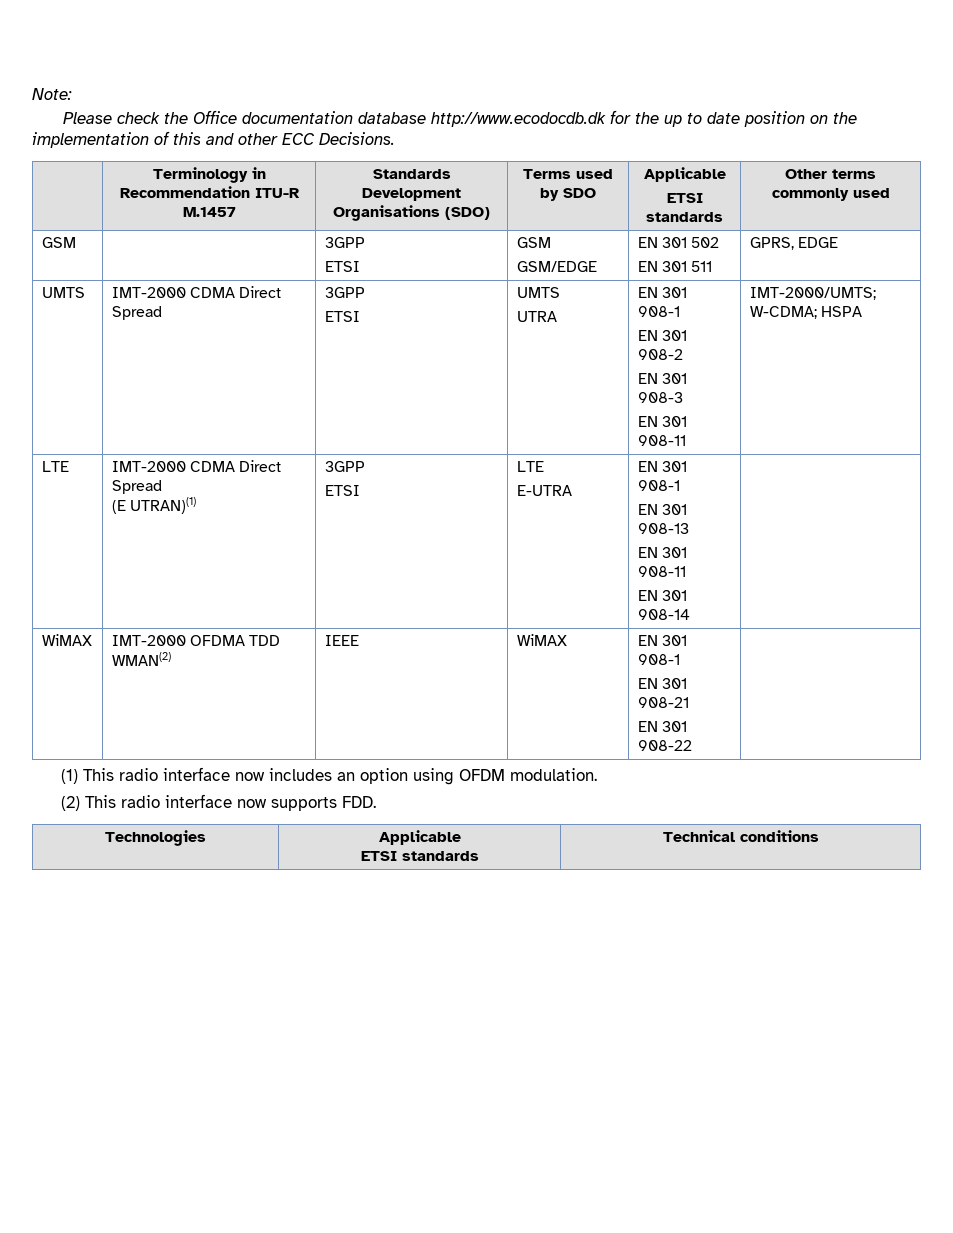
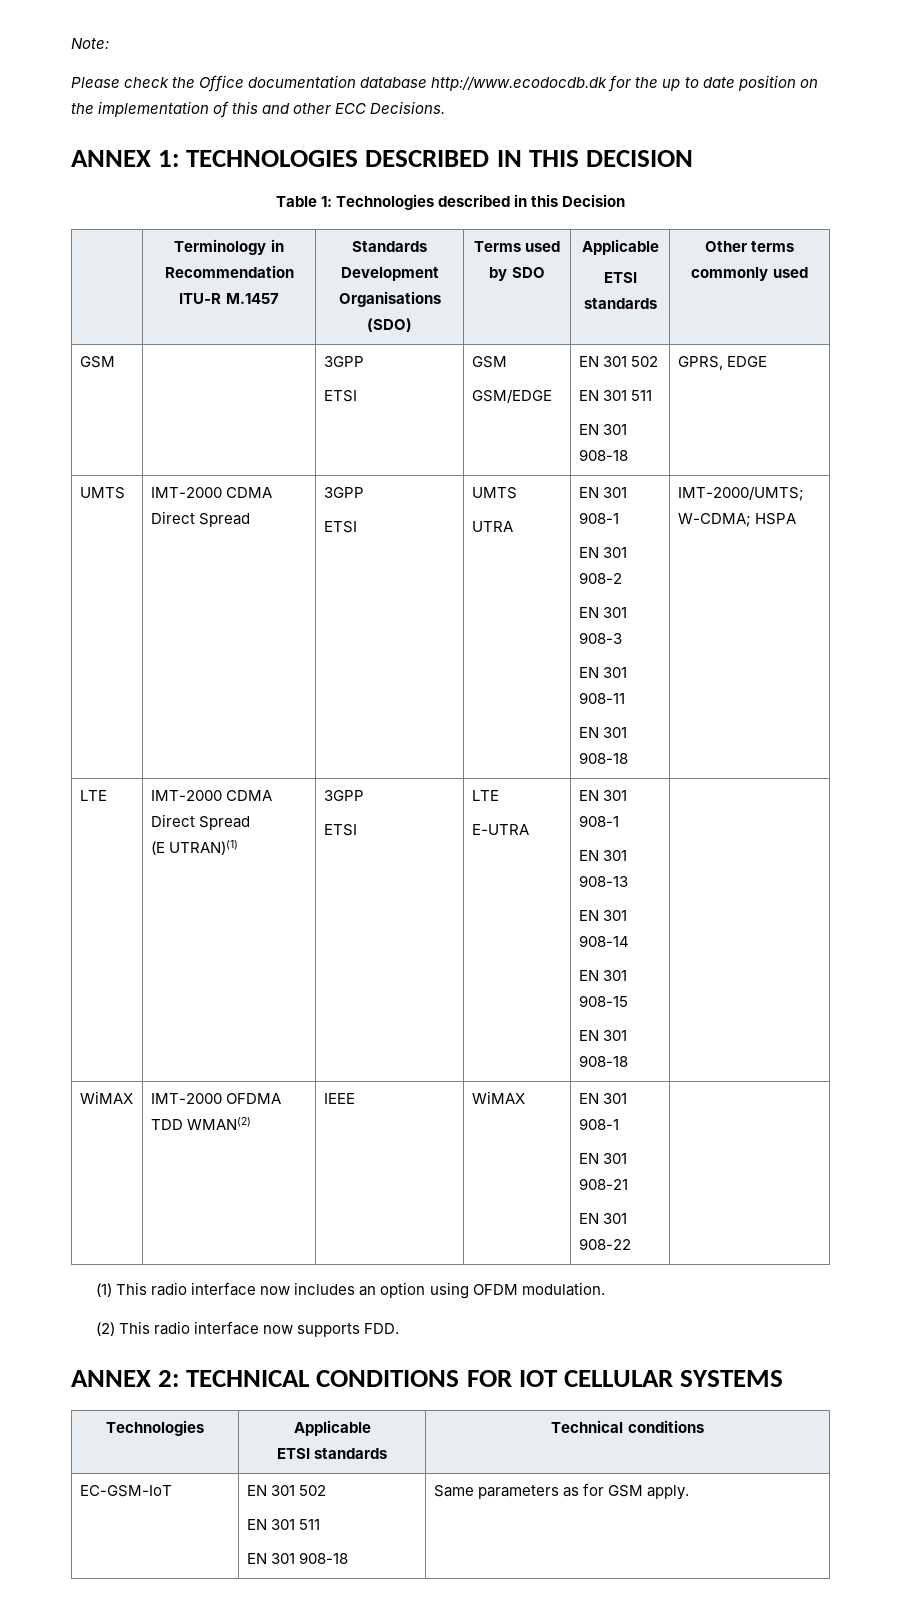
(395, 138) none -> [71,150,693,167] [275,194,626,210] // ANNEX 1: TECHNOLOGIES DESCRIBED IN THIS DECISION // Table 1: Technologies described in this Decision
(713, 266) none -> [578,424,627,435] [578,449,628,461] // EN 301 908-18
(686, 440) none -> [578,727,627,738] [578,752,628,764] // EN 301 908-18
[637,566,686,577] [637,590,688,601] [637,609,690,620] 908-11 // EN 301 908-14 -> [578,935,629,947] [578,970,627,981] [578,995,628,1007] [578,1030,627,1041] [578,1055,628,1067] 908-14 // EN 301 908-15 // EN 301 908-18
(377, 802) none -> [71,1370,784,1387] // ANNEX 2: TECHNICAL CONDITIONS FOR IOT CELLULAR SYSTEMS
(819, 836) none -> [79,1485,172,1497] [246,1485,326,1496] [246,1519,320,1530] [246,1552,348,1564] [433,1483,690,1500] // EC-GSM-IoT | EN 301 502 // EN 301 511 // EN 301 908-18 | Same parameters as for GSM apply.

